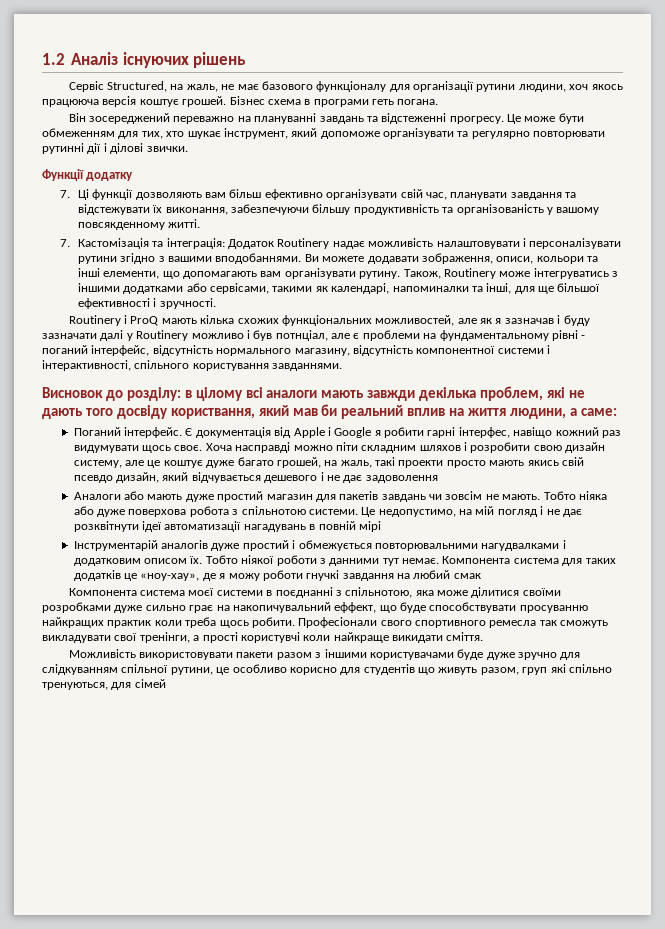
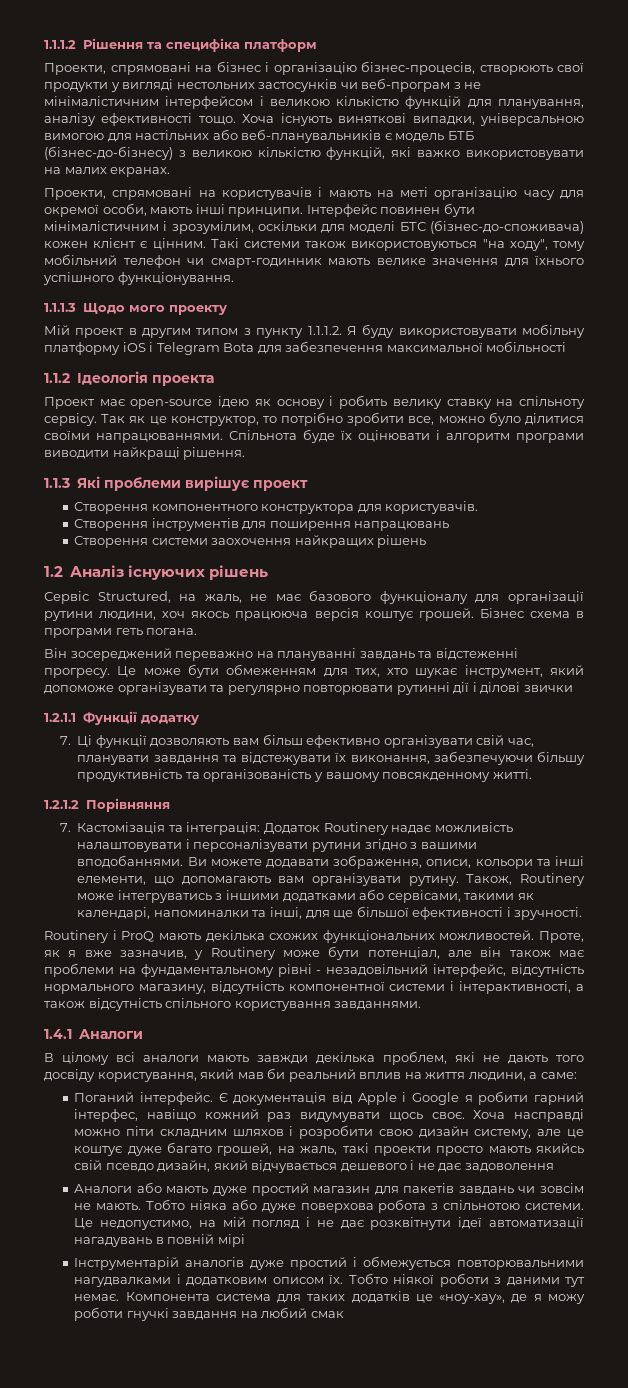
(42, 59) none -> [44,38,317,52] [44,61,584,75] [44,78,482,92] [44,96,584,109] [44,113,584,126] [44,129,474,143] [44,146,584,160] [44,167,171,177] [44,187,585,200] [44,203,475,217] [44,220,584,234] [44,238,585,251] [44,254,584,268] [43,272,234,285] [44,303,227,315] [44,324,585,338] [44,341,567,355] [44,371,214,386] [44,395,586,409] [44,412,584,426] [44,429,584,443] [44,447,246,460] [44,476,308,491] [74,501,479,514] [74,518,450,531] [74,535,427,548] 1.1.1.2 Рішення та специфіка платформ // Проекти, спрямовані на бізнес і організацію бізнес-процесів, створюють свої продукти у вигляді нестольних застосунків чи веб-програм з не мінімалістичним інтерфейсом і великою кількістю функцій для планування, аналізу ефективності тощо. Хоча існують виняткові випадки, універсальною вимогою для настільних або веб-планувальників є модель БТБ (бізнес-до-бізнесу) з великою кількістю функцій, які важко використовувати на малих екранах. // Проекти, спрямовані на користувачів і мають на меті організацію часу для окремої особи, мають інші принципи. Інтерфейс повинен бути мінімалістичним і зрозумілим, оскільки для моделі БТС (бізнес-до-споживача) кожен клієнт є цінним. Такі системи також використовуються "на ходу", тому мобільний телефон чи смарт-годинник мають велике значення для їхнього успішного функціонування. // 1.1.1.3 Щодо мого проекту // Мій проект в другим типом з пункту 1.1.1.2. Я буду використовувати мобільну платформу iOS і Telegram Bota для забезпечення максимальної мобільності // 1.1.2 Ідеологія проекта // Проект має open-source ідею як основу і робить велику ставку на спільноту сервісу. Так як це конструктор, то потрібно зробити все, можно було ділитися своїми напрацюваннями. Спільнота буде їх оцінювати і алгоритм програми виводити найкращі рішення. // 1.1.3 Які проблеми вирішує проект // Створення компонентного конструктора для користувачів. // Створення інструментів для поширення напрацювань // Створення системи заохочення найкращих рішень //
[146,146,188,152] звички. // -> [523,685,573,692] [44,713,76,722] звички // 1.2.1.1
(201, 223) none -> [44,798,170,812] // 1.2.1.2 Порівняння
[200,315,235,324] кілька -> [205,930,265,942] декілька
[375,315,590,326] [42,330,360,341] можливостей, але як я зазначав і буду зазначати далі у Routinery можливо і був потнціал, але є -> [439,930,584,943] [44,946,585,960] можливостей. Проте, як я вже зазначив, у Routinery може бути потенціал, але він також має
[42,345,88,354] поганий -> [326,964,429,976] незадовільний
(131, 365) none -> [576,984,584,991] [44,998,162,1011] а також відсутність
[42,387,192,401] Висновок до розділу: в -> [44,1029,143,1039] [44,1053,54,1062] 1.4.1 Аналоги // В
[170,408,255,419] користвання, -> [97,1072,197,1082] користування,
[427,427,456,438] гарні -> [533,1092,584,1105] гарний
[527,460,559,466] якись -> [535,1143,584,1154] якийсь
[329,558,380,566] данними -> [506,1277,560,1286] даними
[68,587,561,598] [42,602,588,613] [42,617,609,628] [42,632,484,643] [68,649,581,660] [42,664,612,675] [42,679,166,690] // Компонента система моєї системи в поєднанні з спільнотою, яка може ділитися своїми розробками дуже сильно грає на накопичувальний еффект, що буде способствувати просуванню найкращих практик коли треба щось робити. Професіонали свого спортивного ремесла так сможуть викладувати свої тренінги, а прості користувчі коли найкраще викидати сміття. // Можливість використовувати пакети разом з іншими користувачами буде дуже зручно для слідкуванням спільної рутини, це особливо корисно для студентів що живуть разом, груп які спільно тренуються, для сімей -> (344, 1314) none

